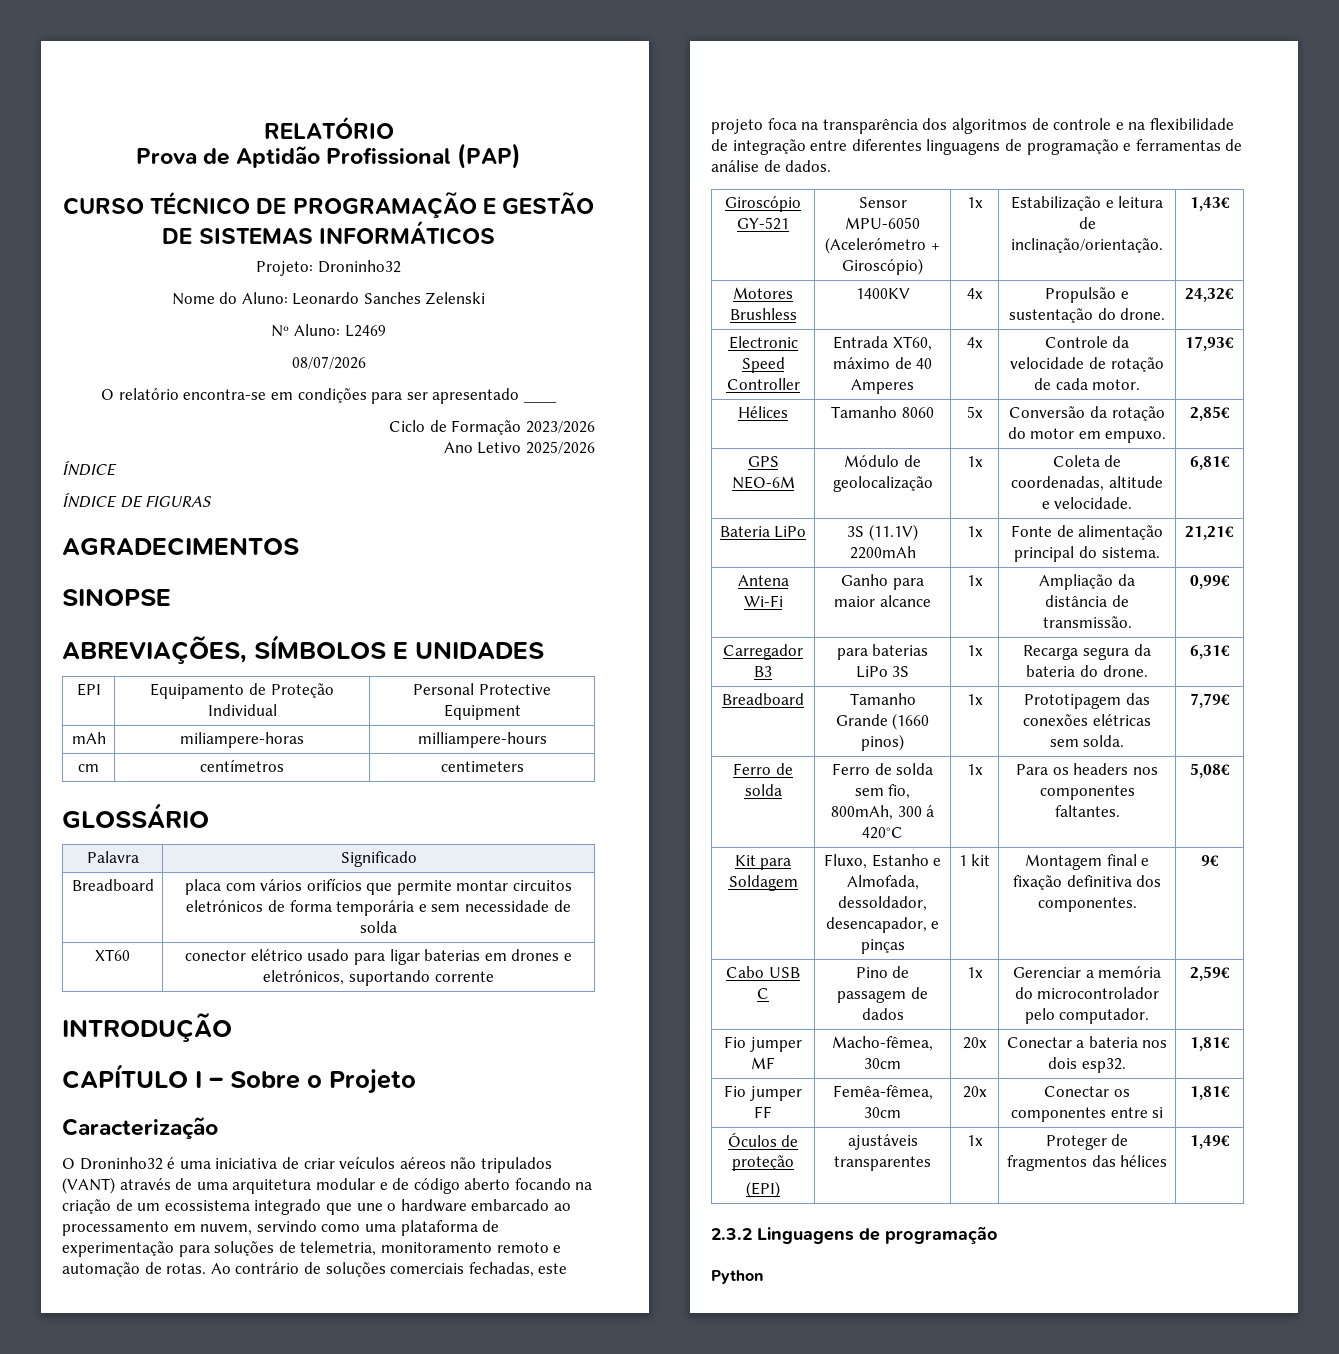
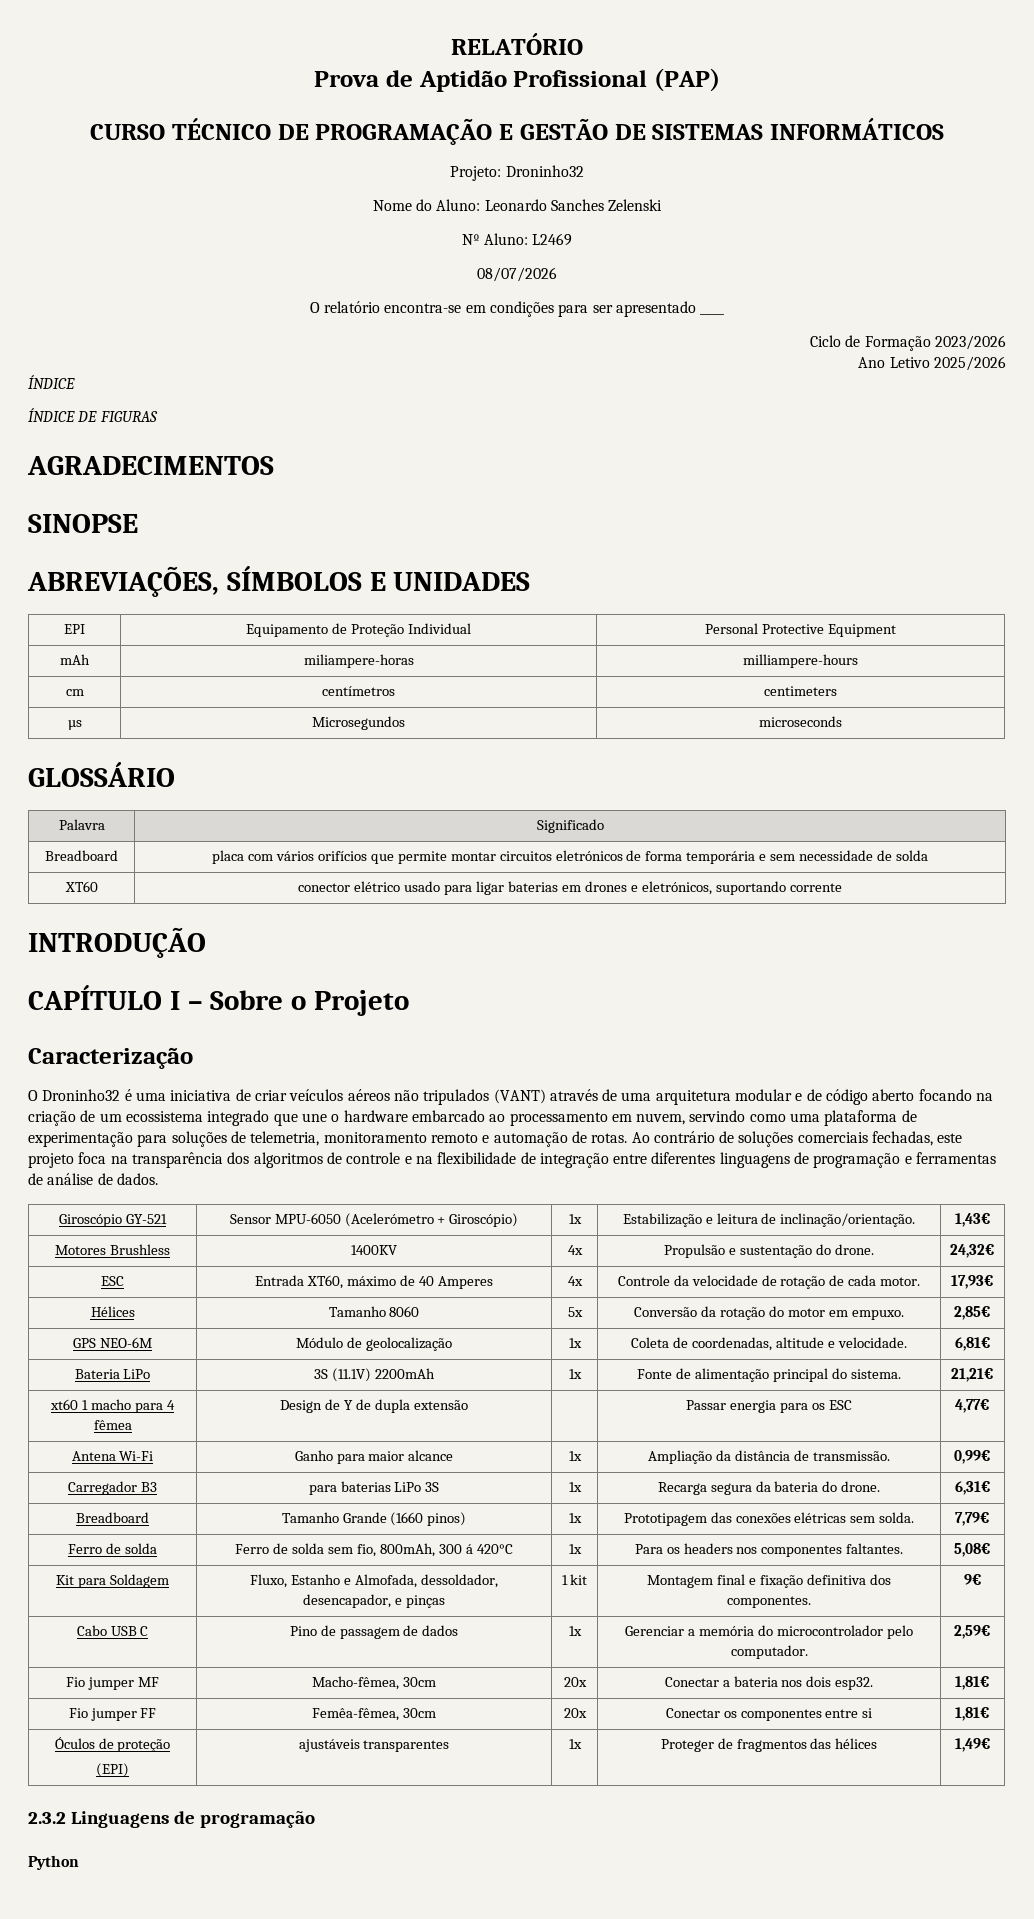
(524, 766) none -> [67,720,82,730] [312,716,405,730] [759,716,843,727] // µs | Microsegundos | microseconds
[728,336,798,349] [741,357,785,373] [726,378,800,390] Electronic Speed Controller -> [101,1276,124,1286] ESC
(1234, 533) none -> [50,1399,175,1413] [93,1420,132,1430] [280,1399,468,1413] [686,1400,852,1413] [955,1399,990,1413] // xt60 1 macho para 4 fêmea | Design de Y de dupla extensão | | Passar energia para os ESC | 4,77€

